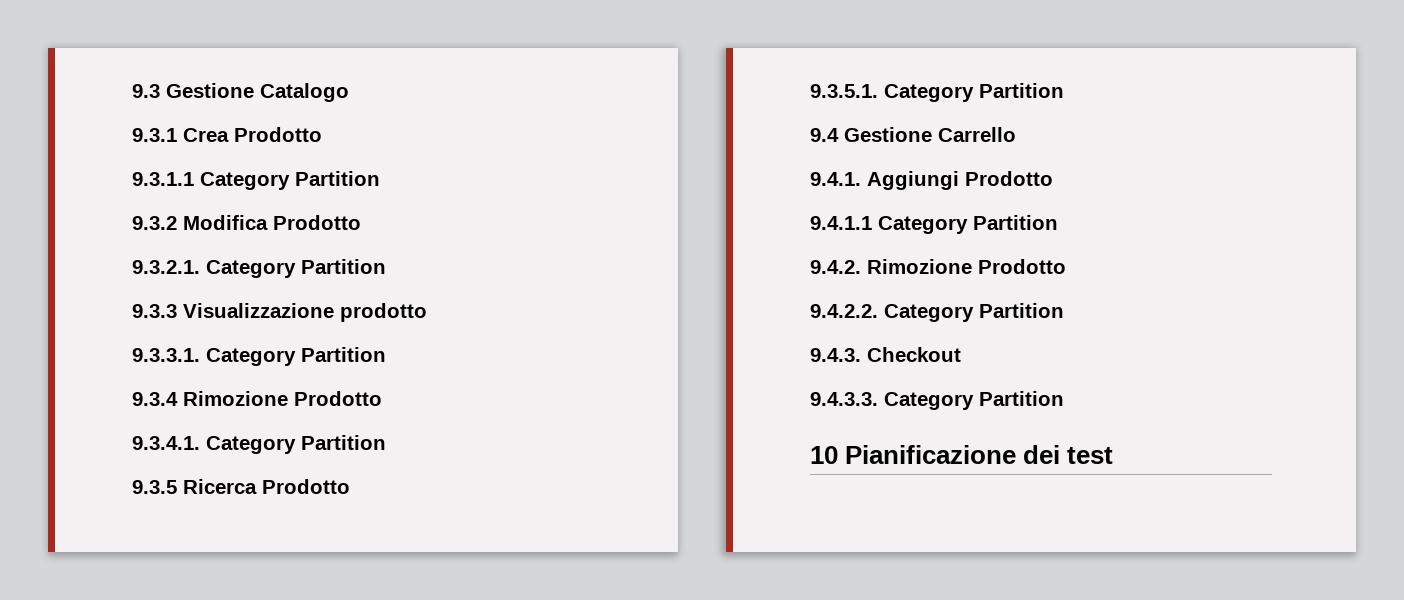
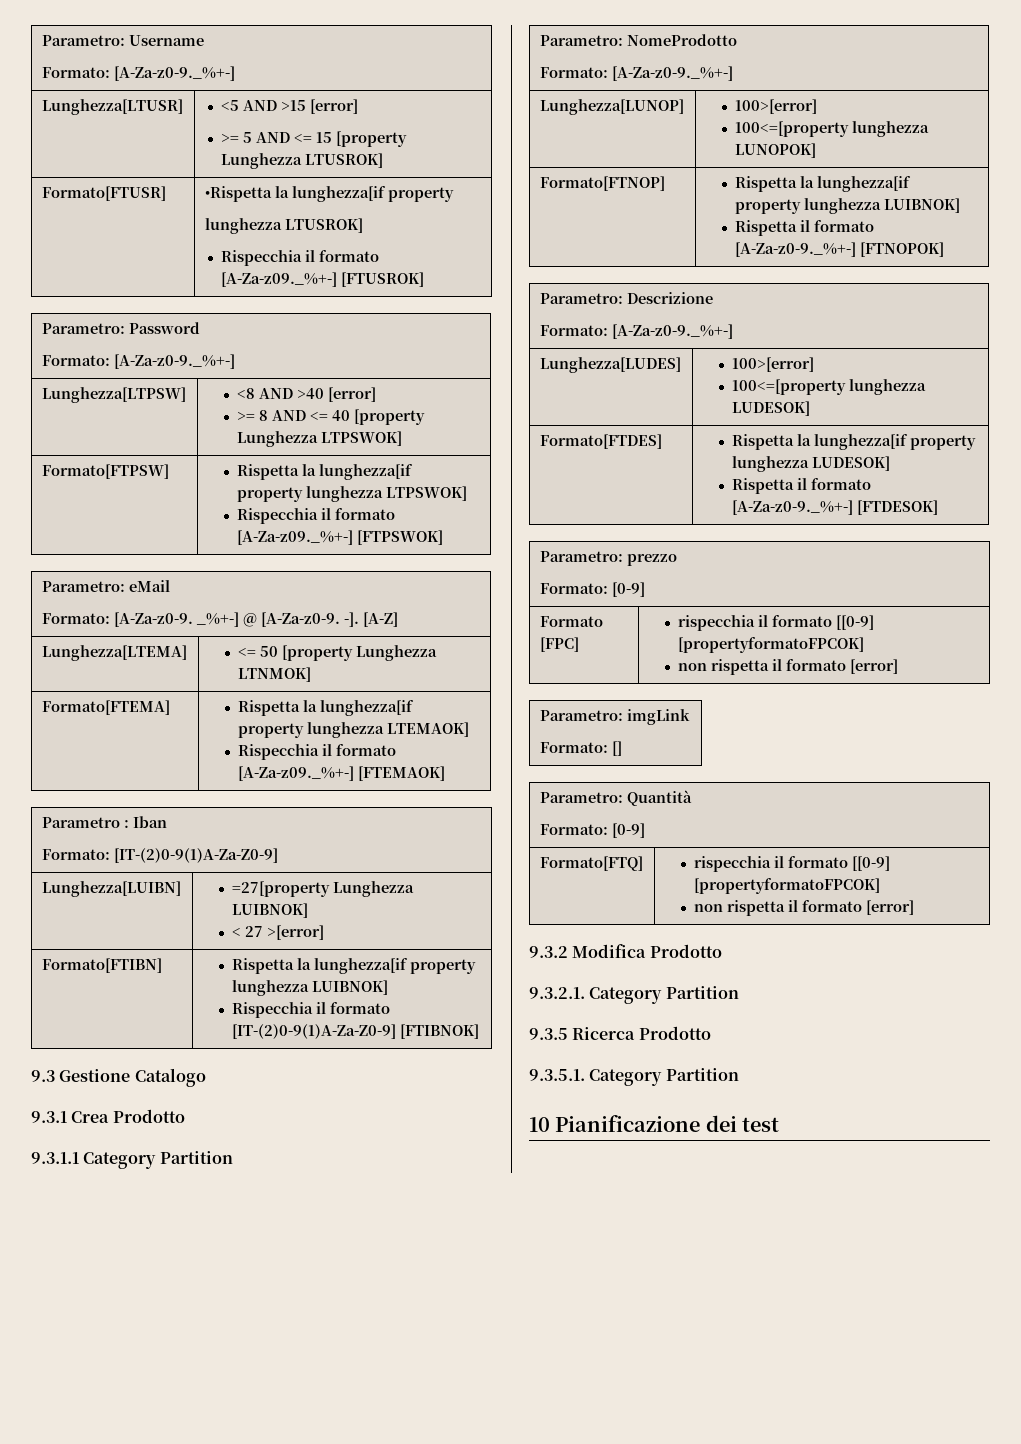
(132, 91) none -> [41,35,204,46] [41,66,235,81] [41,99,183,115] [220,99,358,114] [220,131,407,147] [220,153,383,169] [41,186,166,201] [204,186,454,202] [204,218,363,234] [220,250,379,266] [220,272,424,287] [41,322,200,334] [41,354,235,369] [41,387,186,403] [237,387,377,402] [237,409,426,425] [237,431,403,447] [41,464,169,479] [237,464,414,480] [237,486,468,502] [237,508,396,524] [237,530,444,545] [41,580,170,592] [41,612,398,627] [41,645,187,661] [238,645,438,661] [238,667,312,682] [41,700,170,715] [238,700,415,716] [238,722,470,738] [238,744,397,760] [238,766,446,781] [41,816,167,828] [41,848,278,863] [41,881,181,897] [232,881,415,897] [232,903,309,918] [232,925,325,940] [41,958,162,973] [232,958,477,974] [232,980,389,996] [232,1002,391,1018] [232,1024,480,1039] Parametro: Username // Formato: [A-Za-z0-9._%+-] // Lunghezza[LTUSR] | <5 AND >15 [error] // >= 5 AND <= 15 [property Lunghezza LTUSROK] // Formato[FTUSR] | •Rispetta la lunghezza[if property // lunghezza LTUSROK] // Rispecchia il formato [A-Za-z09._%+-] [FTUSROK] // Parametro: Password // Formato: [A-Za-z0-9._%+-] // Lunghezza[LTPSW] | <8 AND >40 [error] // >= 8 AND <= 40 [property Lunghezza LTPSWOK] // Formato[FTPSW] | Rispetta la lunghezza[if property lunghezza LTPSWOK] // Rispecchia il formato [A-Za-z09._%+-] [FTPSWOK] // Parametro: eMail // Formato: [A-Za-z0-9. _%+-] @ [A-Za-z0-9. -]. [A-Z] // Lunghezza[LTEMA] | <= 50 [property Lunghezza LTNMOK] // Formato[FTEMA] | Rispetta la lunghezza[if property lunghezza LTEMAOK] // Rispecchia il formato [A-Za-z09._%+-] [FTEMAOK] // Parametro : Iban // Formato: [IT-(2)0-9(1)A-Za-Z0-9] // Lunghezza[LUIBN] | =27[property Lunghezza LUIBNOK] // < 27 >[error] // Formato[FTIBN] | Rispetta la lunghezza[if property lunghezza LUIBNOK] // Rispecchia il formato [IT-(2)0-9(1)A-Za-Z0-9] [FTIBNOK] //
(380, 178) none -> [539,34,737,46] [539,66,733,81] [539,99,684,115] [735,99,818,114] [735,121,930,137] [735,143,817,158] [539,176,665,191] [735,176,912,192] [735,198,961,214] [735,220,875,236] [735,242,945,257] [539,292,713,304] [539,324,733,339] [539,357,681,373] [732,357,815,372] [732,379,927,395] [732,401,811,416] [539,434,662,449] [732,434,977,450] [732,456,891,472] [732,478,872,494] [732,500,939,515] [539,551,677,566] [539,582,645,597] [539,616,603,627] [539,637,579,652] [678,615,875,631] [678,637,865,653] [678,659,899,675] [539,709,690,725] [539,741,622,756] [539,790,692,806] [539,823,645,838] [539,856,643,871] [694,856,891,872] [694,878,881,894] [694,900,915,916] // Parametro: NomeProdotto // Formato: [A-Za-z0-9._%+-] // Lunghezza[LUNOP] | 100>[error] // 100<=[property lunghezza LUNOPOK] // Formato[FTNOP] | Rispetta la lunghezza[if property lunghezza LUIBNOK] // Rispetta il formato [A-Za-z0-9._%+-] [FTNOPOK] // Parametro: Descrizione // Formato: [A-Za-z0-9._%+-] // Lunghezza[LUDES] | 100>[error] // 100<=[property lunghezza LUDESOK] // Formato[FTDES] | Rispetta la lunghezza[if property lunghezza LUDESOK] // Rispetta il formato [A-Za-z0-9._%+-] [FTDESOK] // Parametro: prezzo // Formato: [0-9] // Formato [FPC] | rispecchia il formato [[0-9] [propertyformatoFPCOK] // non rispetta il formato [error] // Parametro: imgLink // Formato: [] // Parametro: Quantità // Formato: [0-9] // Formato[FTQ] | rispecchia il formato [[0-9] [propertyformatoFPCOK] // non rispetta il formato [error]
[132,303,427,322] [132,347,386,366] [132,391,382,406] [132,435,386,454] // 9.3.3 Visualizzazione prodotto // 9.3.3.1. Category Partition // 9.3.4 Rimozione Prodotto // 9.3.4.1. Category Partition -> (739, 992) none
[810,127,1016,142] [810,171,1053,190] [810,215,1058,234] [810,259,1066,274] [810,303,1064,322] [810,347,961,362] [810,391,1064,410] // 9.4 Gestione Carrello // 9.4.1. Aggiungi Prodotto // 9.4.1.1 Category Partition // 9.4.2. Rimozione Prodotto // 9.4.2.2. Category Partition // 9.4.3. Checkout // 9.4.3.3. Category Partition -> (739, 1074) none

